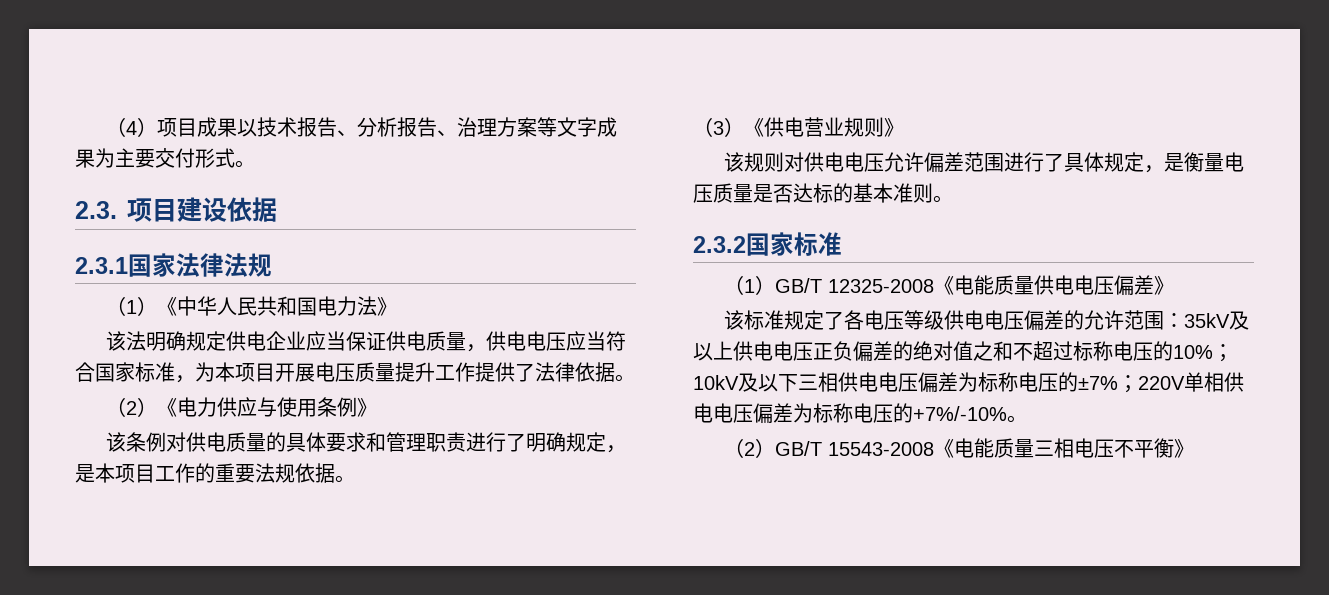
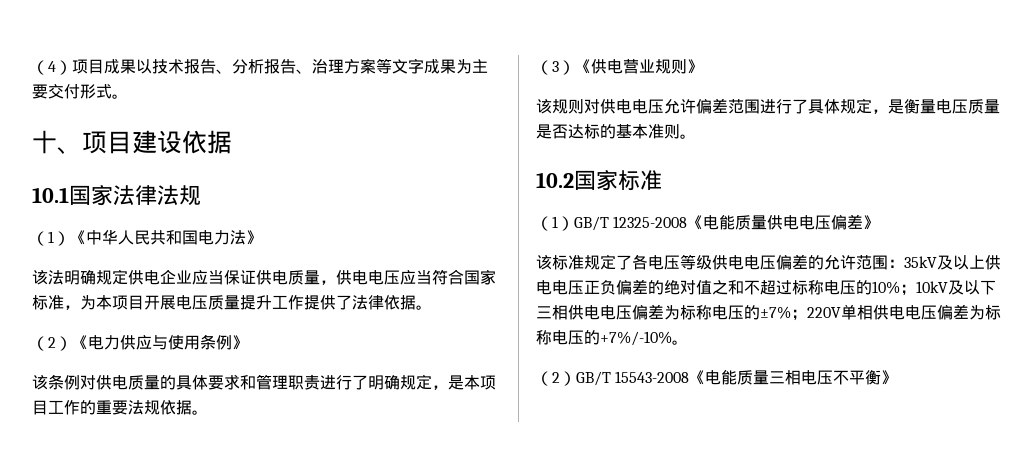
[75,201,117,219] 2.3. -> [32,130,82,154] 十、
[75,257,128,274] 2.3.1 -> [32,187,69,203] 10.1
[693,236,746,253] 2.3.2 -> [536,172,574,188] 10.2

